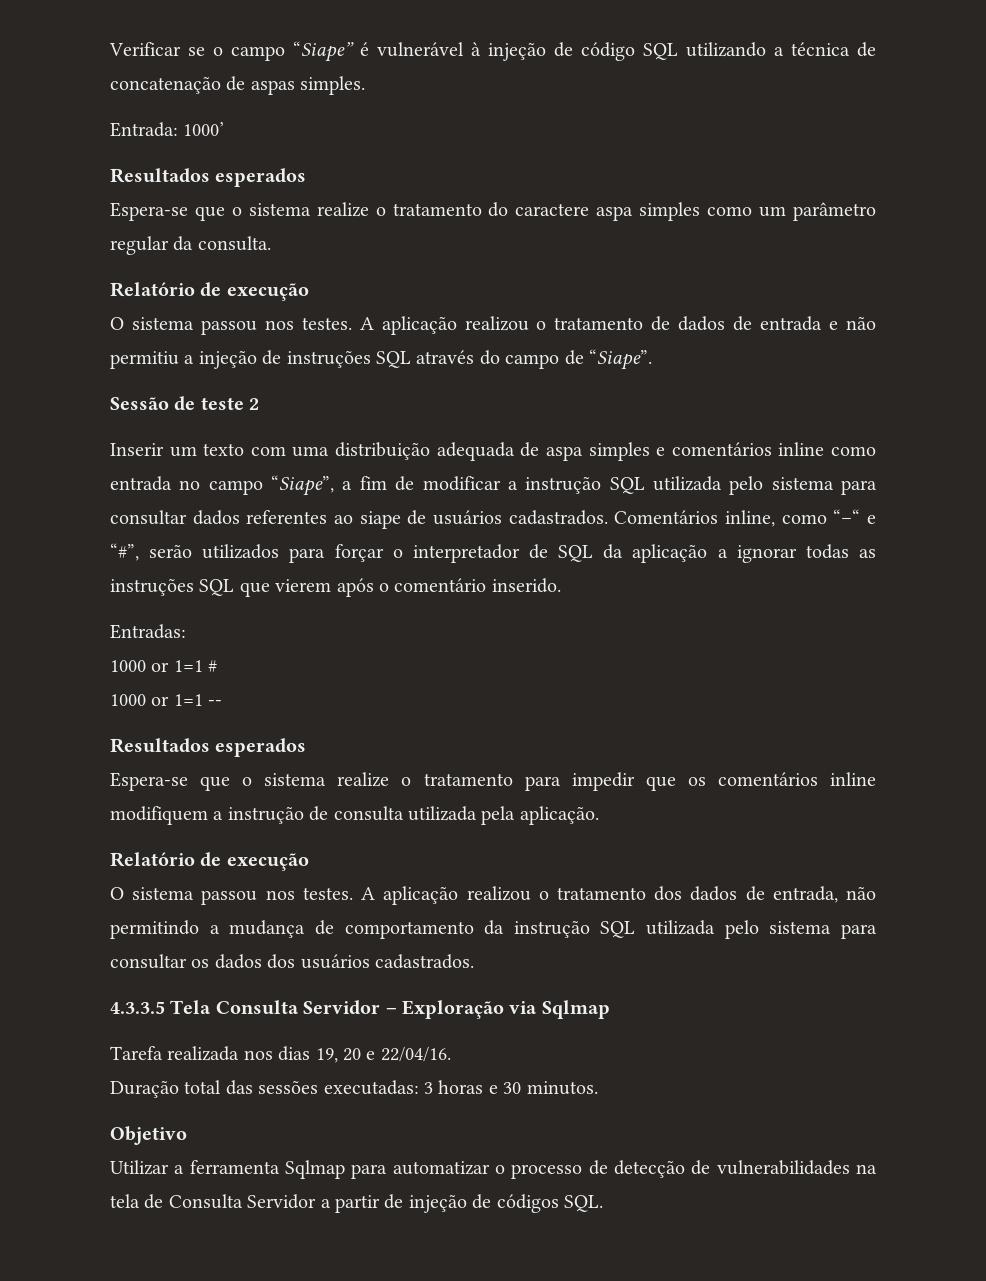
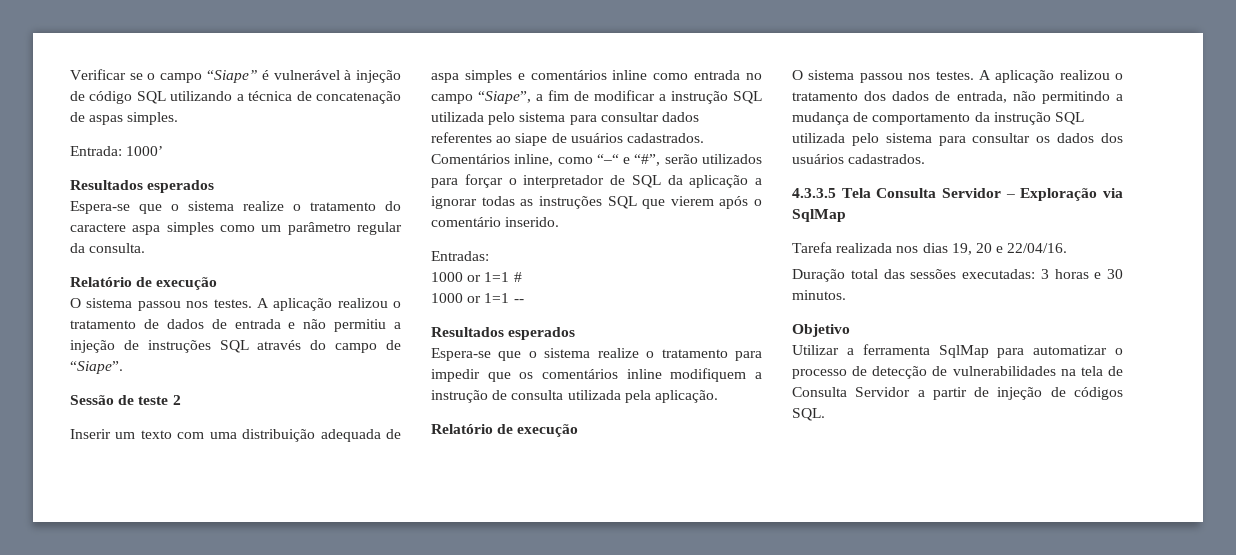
[541,1000,610,1019] Sqlmap -> [792,209,846,222] SqlMap
[285,1160,345,1179] Sqlmap -> [938,345,989,358] SqlMap

